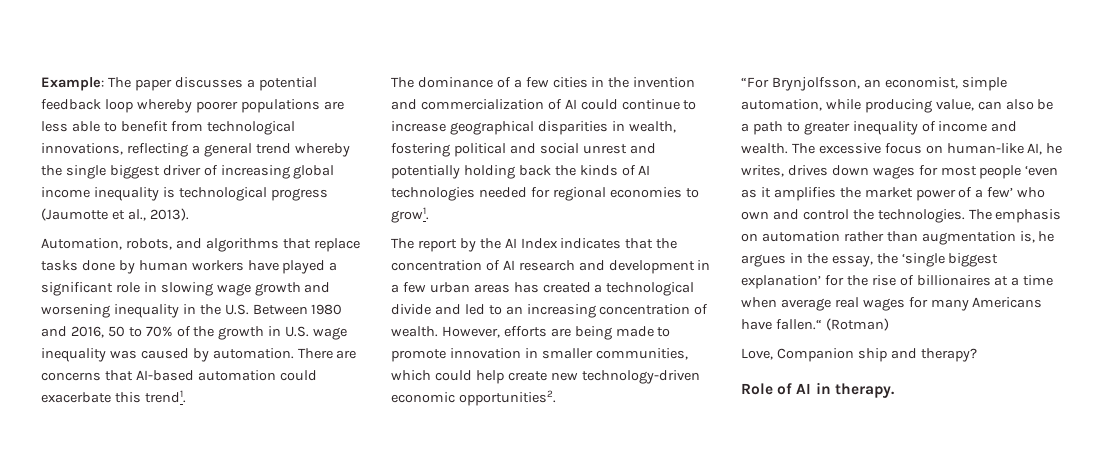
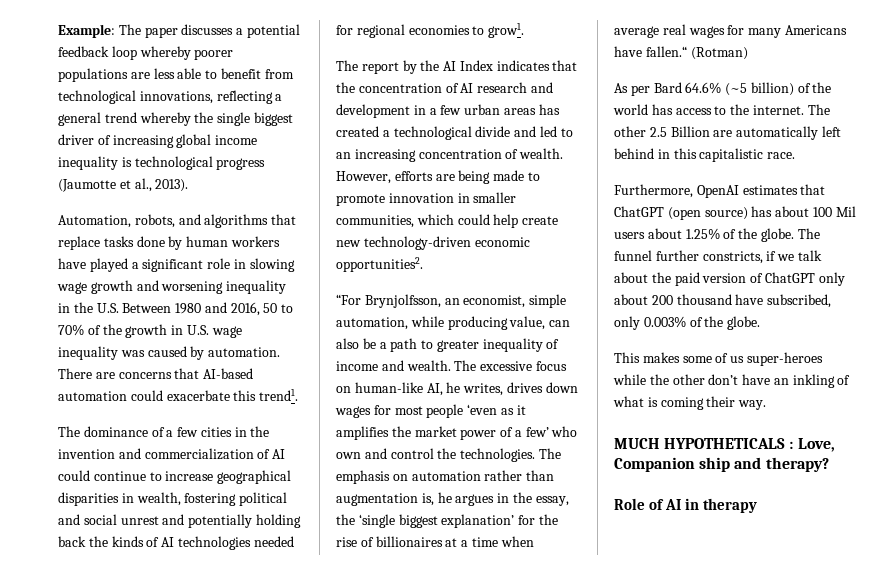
(889, 324) none -> [614,82,832,96] [613,104,830,115] [614,126,841,140] [614,148,796,162] [614,184,826,198] [614,206,856,220] [614,228,820,242] [614,250,822,264] [614,272,845,286] [614,294,832,308] [614,316,761,330] [614,352,823,366] [613,374,851,388] [613,396,767,410] [614,438,794,449] As per Bard 64.6% (~5 billion) of the world has access to the internet. The other 2.5 Billion are automatically left behind in this capitalistic race. // Furthermore, OpenAI estimates that ChatGPT (open source) has about 100 Mil users about 1.25% of the globe. The funnel further constricts, if we talk about the paid version of ChatGPT only about 200 thousand have subscribed, only 0.003% of the globe. // This makes some of us super-heroes while the other don’t have an inkling of what is coming their way. // MUCH HYPOTHETICALS :
[834,383,894,398] therapy. -> [702,498,757,513] therapy

